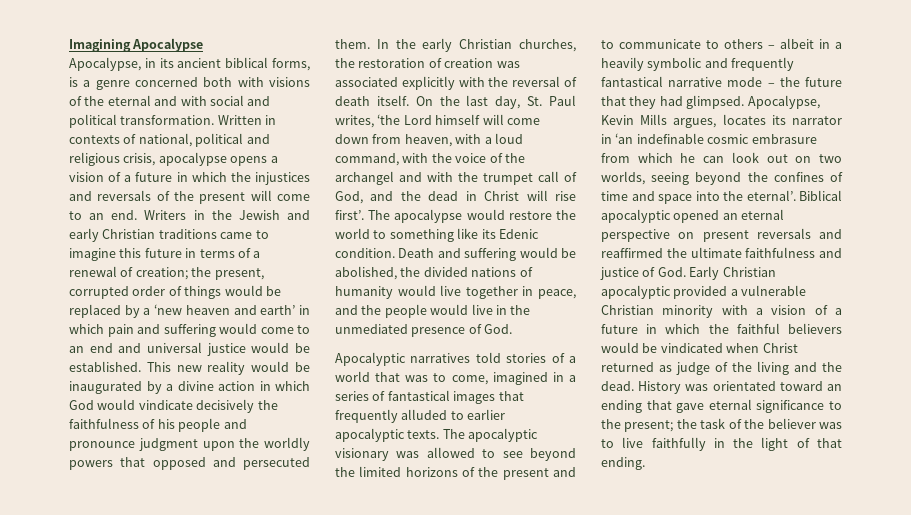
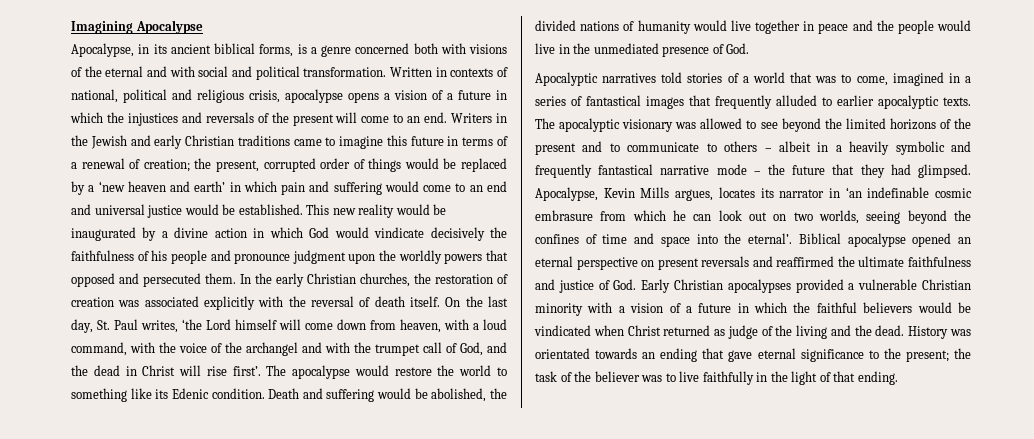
[538,289,576,299] peace, -> [818,23,849,34] peace
[601,209,671,223] apocalyptic -> [847,233,906,247] apocalypse
[601,285,671,299] apocalyptic -> [727,279,791,293] apocalypses
[779,381,823,391] toward -> [595,348,638,359] towards

